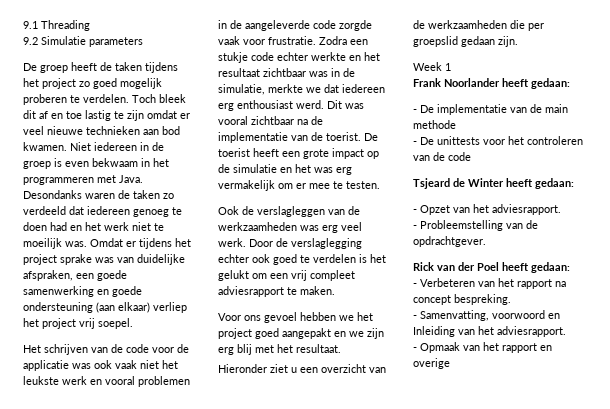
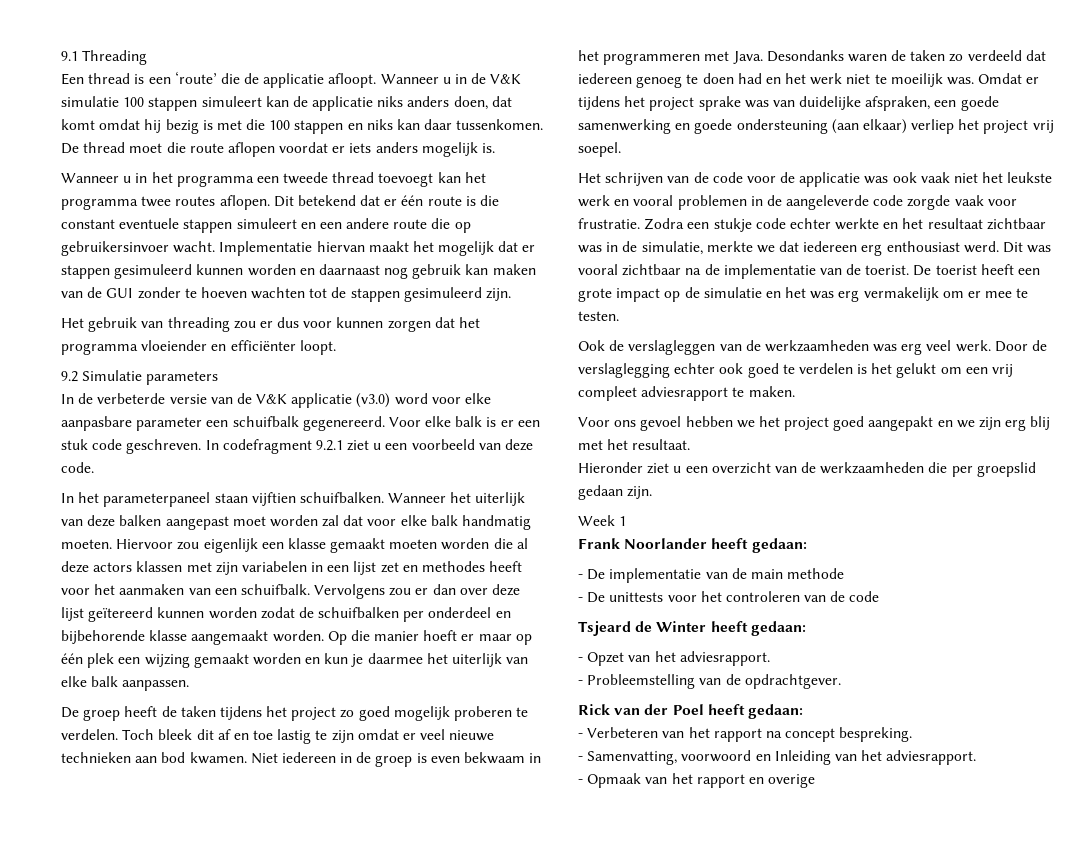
[23,36,143,47] 9.2 Simulatie parameters -> [61,71,522,88] [61,96,512,111] [61,119,544,134] [61,142,496,157] [61,172,486,187] [61,195,500,210] [61,218,471,233] [61,241,536,256] [61,264,536,279] [61,287,512,302] [61,317,481,332] [61,340,336,355] [61,370,219,385] [61,393,492,408] [61,416,540,431] [61,439,534,454] [61,462,94,473] [61,492,526,507] [61,515,532,530] [61,538,528,553] [61,561,523,575] [61,584,521,599] [61,607,511,622] [61,630,532,645] [61,653,529,668] [61,676,190,691] Een thread is een ‘route’ die de applicatie afloopt. Wanneer u in de V&K simulatie 100 stappen simuleert kan de applicatie niks anders doen, dat komt omdat hij bezig is met die 100 stappen en niks kan daar tussenkomen. De thread moet die route aflopen voordat er iets anders mogelijk is. // Wanneer u in het programma een tweede thread toevoegt kan het programma twee routes aflopen. Dit betekend dat er één route is die constant eventuele stappen simuleert en een andere route die op gebruikersinvoer wacht. Implementatie hiervan maakt het mogelijk dat er stappen gesimuleerd kunnen worden en daarnaast nog gebruik kan maken van de GUI zonder te hoeven wachten tot de stappen gesimuleerd zijn. // Het gebruik van threading zou er dus voor kunnen zorgen dat het programma vloeiender en efficiënter loopt. // 9.2 Simulatie parameters // In de verbeterde versie van de V&K applicatie (v3.0) word voor elke aanpasbare parameter een schuifbalk gegenereerd. Voor elke balk is er een stuk code geschreven. In codefragment 9.2.1 ziet u een voorbeeld van deze code. // In het parameterpaneel staan vijftien schuifbalken. Wanneer het uiterlijk van deze balken aangepast moet worden zal dat voor elke balk handmatig moeten. Hiervoor zou eigenlijk een klasse gemaakt moeten worden die al deze actors klassen met zijn variabelen in een lijst zet en methodes heeft voor het aanmaken van een schuifbalk. Vervolgens zou er dan over deze lijst geïtereerd kunnen worden zodat de schuifbalken per onderdeel en bijbehorende klasse aangemaakt worden. Op die manier hoeft er maar op één plek een wijzing gemaakt worden en kun je daarmee het uiterlijk van elke balk aanpassen.

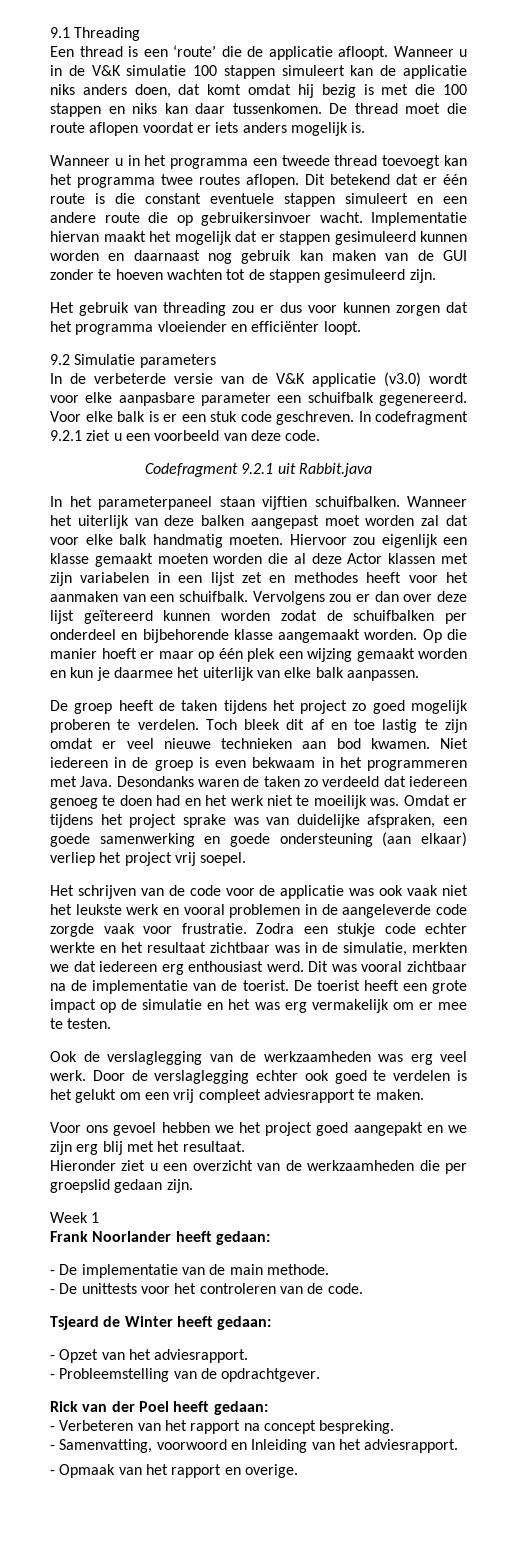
[394,393,428,405] word -> [429,373,468,384] wordt
(94, 467) none -> [145,463,372,477] // Codefragment 9.2.1 uit Rabbit.java
[93,562,133,572] actors -> [347,553,383,564] Actor
[706,241,753,252] merkte -> [412,942,467,953] merkten
[628,340,716,355] verslagleggen -> [107,1051,202,1065] verslaglegging
[787,568,845,579] methode -> [266,1264,329,1275] methode.
[849,591,880,602] code -> [327,1283,363,1294] code.
[768,774,816,788] overige -> [244,1464,298,1478] overige.

